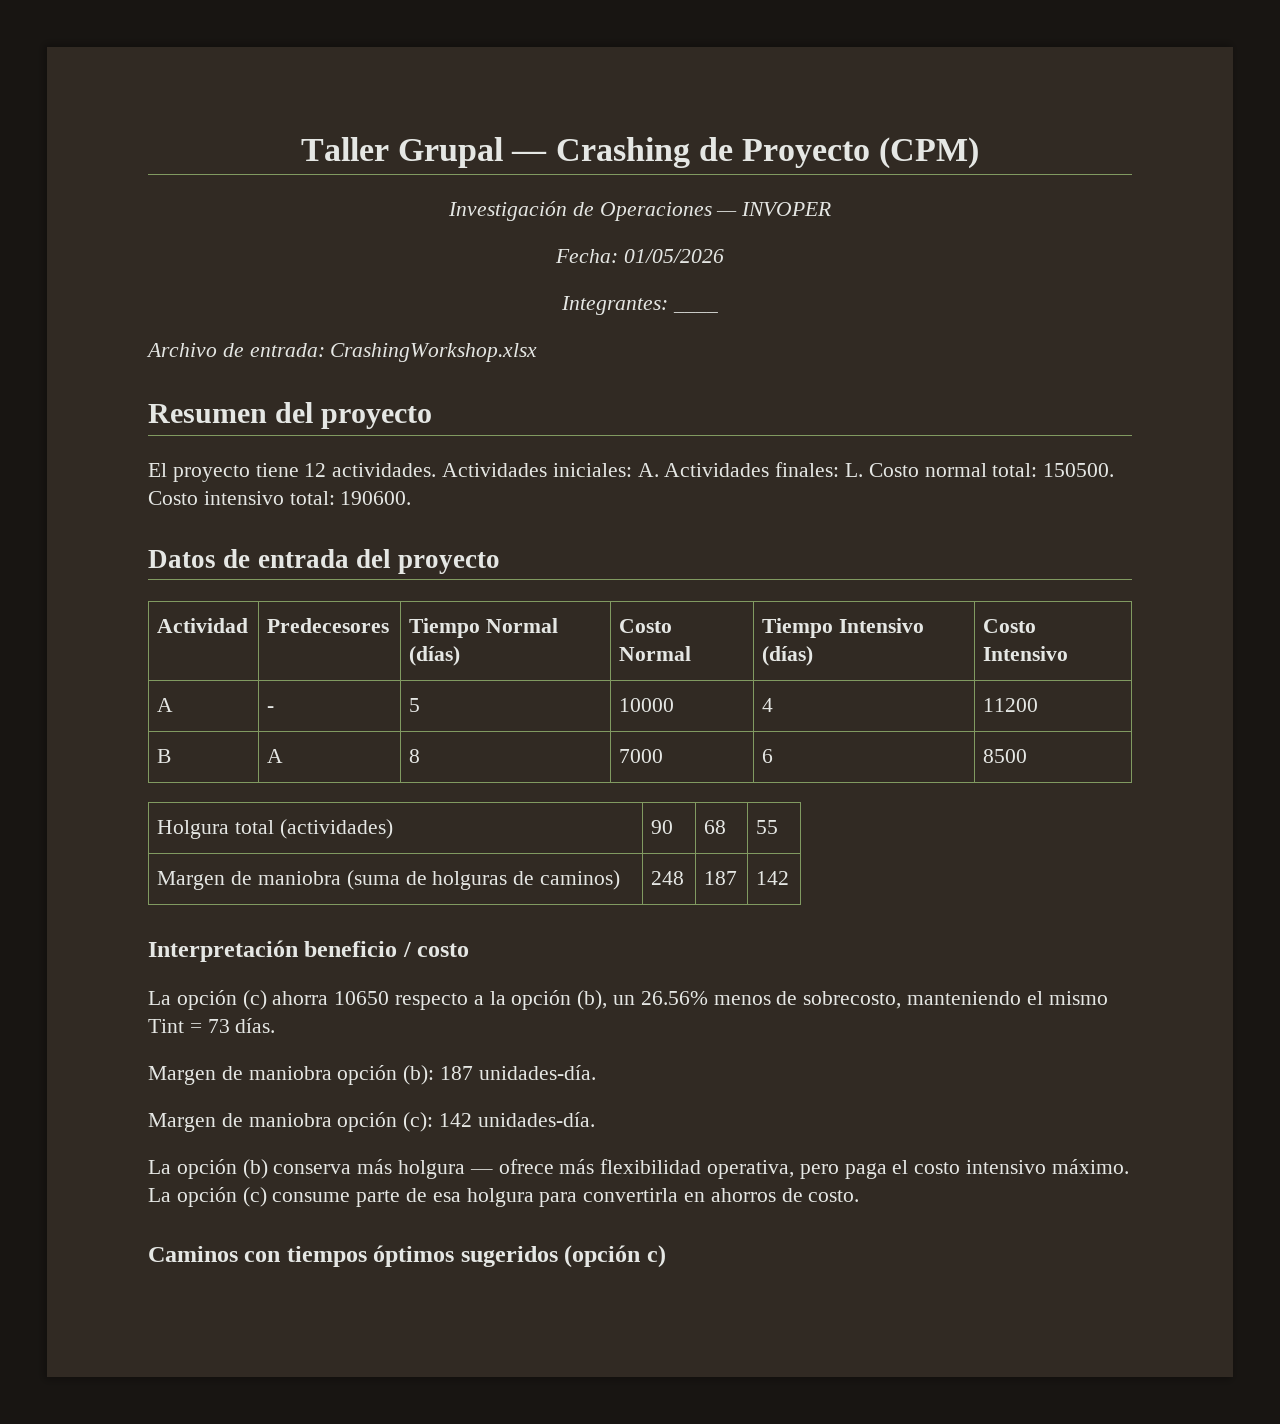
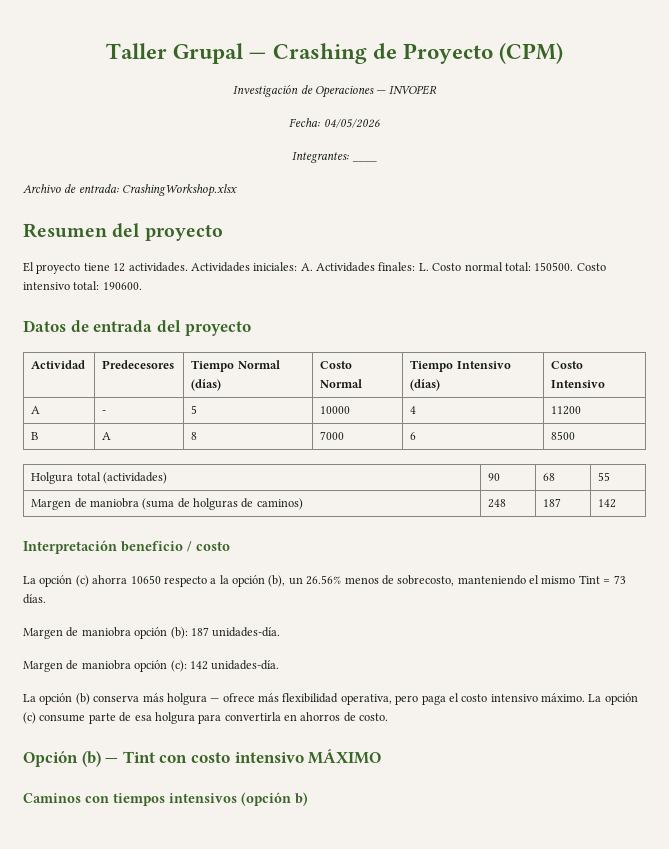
[623,249,724,263] 01/05/2026 -> [323,118,380,128] 04/05/2026
(860, 1196) none -> [23,749,382,767] // Opción (b) — Tint con costo intensivo MÁXIMO
[373,1245,666,1268] óptimos sugeridos (opción c) -> [169,792,308,806] intensivos (opción b)

